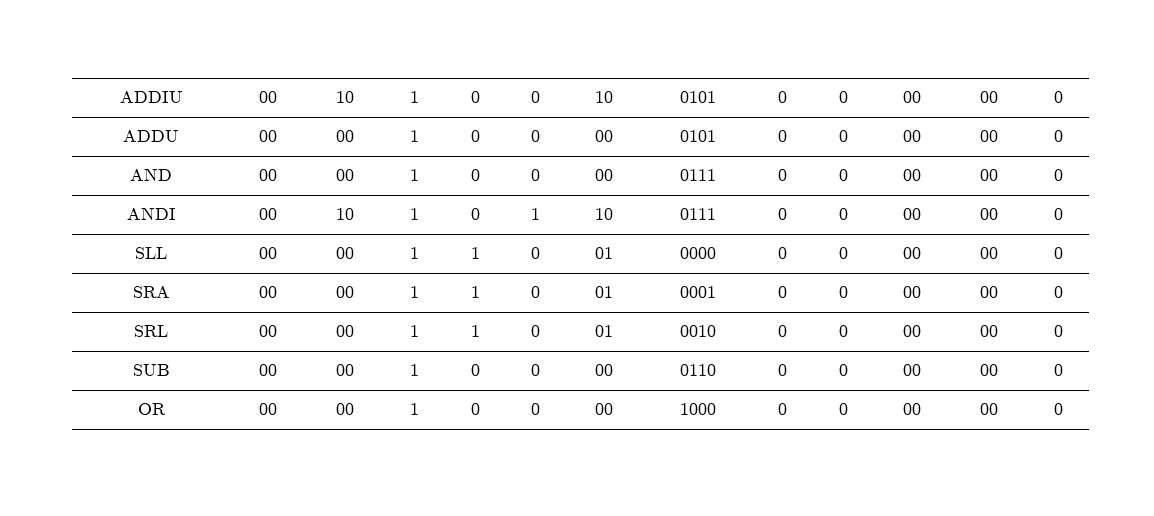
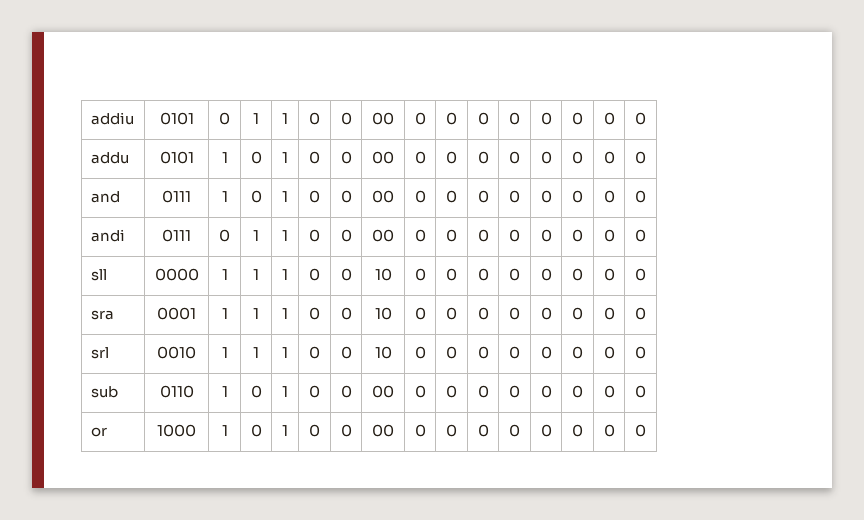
[119,91,183,103] [259,91,277,103] [336,91,354,103] [409,91,419,103] [470,91,480,103] [531,91,540,103] [595,91,613,103] [679,91,716,103] [778,91,787,103] [838,91,848,103] [903,91,921,103] [980,91,998,103] [1053,91,1063,103] [123,130,179,142] [259,130,277,142] [336,130,354,142] [409,130,419,142] [470,130,480,142] [531,130,540,142] [595,130,613,142] [679,130,716,142] [778,130,787,142] [838,130,848,142] [903,130,921,142] [980,130,998,142] [1053,130,1063,142] [130,168,172,181] [259,169,277,181] [336,169,354,181] [409,169,419,181] [470,169,480,181] [531,169,540,181] [595,169,613,181] [679,169,716,181] [778,169,787,181] [838,169,848,181] [903,169,921,181] [980,169,998,181] [1053,169,1063,181] [126,207,176,220] [259,208,277,220] [336,208,354,220] [409,208,419,220] [470,208,480,220] [531,208,540,220] [595,208,613,220] [679,208,716,220] [778,208,787,220] [838,208,848,220] [903,208,921,220] [980,208,998,220] [1053,208,1063,220] [135,247,167,259] [259,247,277,259] [336,247,354,259] [409,247,419,259] [470,247,480,259] [531,247,540,259] [595,247,613,259] [679,247,716,259] [778,247,787,259] [838,247,848,259] [903,247,921,259] [980,247,998,259] [1053,247,1063,259] [132,286,170,298] [259,286,277,298] [336,286,354,298] [409,286,419,298] [470,286,480,298] [531,286,540,298] [595,286,613,298] [679,286,716,298] [778,286,787,298] [838,286,848,298] [903,286,921,298] [980,286,998,298] [1053,286,1063,298] [134,325,168,337] [259,325,277,337] [336,325,354,337] [409,325,419,337] [470,325,480,337] [531,325,540,337] [595,325,613,337] [679,325,716,337] [778,325,787,337] [838,325,848,337] [903,325,921,337] [980,325,998,337] [1053,325,1063,337] [132,364,170,376] [259,364,277,376] [336,364,354,376] [409,364,419,376] [470,364,480,376] [531,364,540,376] [595,364,613,376] [679,364,716,376] [778,364,787,376] [838,364,848,376] [903,364,921,376] [980,364,998,376] [1053,364,1063,376] [137,403,166,415] [259,403,277,415] [336,403,354,415] [409,403,419,415] [470,403,480,415] [531,403,540,415] [595,403,613,415] [679,403,716,415] [778,403,787,415] [838,403,848,415] [903,403,921,415] [980,403,998,415] ADDIU | 00 | 10 | 1 | 0 | 0 | 10 | 0101 | 0 | 0 | 00 | 00 | 0 // ADDU | 00 | 00 | 1 | 0 | 0 | 00 | 0101 | 0 | 0 | 00 | 00 | 0 // AND | 00 | 00 | 1 | 0 | 0 | 00 | 0111 | 0 | 0 | 00 | 00 | 0 // ANDI | 00 | 10 | 1 | 0 | 1 | 10 | 0111 | 0 | 0 | 00 | 00 | 0 // SLL | 00 | 00 | 1 | 1 | 0 | 01 | 0000 | 0 | 0 | 00 | 00 | 0 // SRA | 00 | 00 | 1 | 1 | 0 | 01 | 0001 | 0 | 0 | 00 | 00 | 0 // SRL | 00 | 00 | 1 | 1 | 0 | 01 | 0010 | 0 | 0 | 00 | 00 | 0 // SUB | 00 | 00 | 1 | 0 | 0 | 00 | 0110 | 0 | 0 | 00 | 00 | 0 // OR | 00 | 00 | 1 | 0 | 0 | 00 | 1000 | 0 | 0 | 00 | 00 -> [90,112,134,125] [159,112,194,125] [219,112,230,125] [253,113,259,124] [282,113,288,124] [309,112,320,125] [340,112,352,125] [372,112,394,125] [414,112,426,125] [446,112,457,125] [477,112,489,125] [509,112,520,125] [540,112,552,125] [572,112,583,125] [603,112,615,125] [635,112,646,125] [90,152,129,164] [159,151,194,164] [221,152,228,163] [250,151,262,164] [282,152,288,163] [309,151,320,164] [340,151,352,164] [372,151,394,164] [414,151,426,164] [446,151,457,164] [477,151,489,164] [509,151,520,164] [540,151,552,164] [572,151,583,164] [603,151,615,164] [635,151,646,164] [90,191,120,203] [162,190,191,203] [221,191,228,202] [250,190,262,203] [282,191,288,202] [309,190,320,203] [340,190,352,203] [372,190,394,203] [414,190,426,203] [446,190,457,203] [477,190,489,203] [509,190,520,203] [540,190,552,203] [572,190,583,203] [603,190,615,203] [635,190,646,203] [90,229,125,242] [162,229,191,242] [219,229,230,242] [253,230,259,241] [282,230,288,241] [309,229,320,242] [340,229,352,242] [372,229,394,242] [414,229,426,242] [446,229,457,242] [477,229,489,242] [509,229,520,242] [540,229,552,242] [572,229,583,242] [603,229,615,242] [635,229,646,242] [90,269,107,281] [154,268,199,281] [221,269,228,280] [253,269,259,280] [282,269,288,280] [309,268,320,281] [340,268,352,281] [374,268,392,281] [414,268,426,281] [446,268,457,281] [477,268,489,281] [509,268,520,281] [540,268,552,281] [572,268,583,281] [603,268,615,281] [635,268,646,281] [90,310,114,320] [157,307,196,320] [221,308,228,319] [253,308,259,319] [282,308,288,319] [309,307,320,320] [340,307,352,320] [374,307,392,320] [414,307,426,320] [446,307,457,320] [477,307,489,320] [509,307,520,320] [540,307,552,320] [572,307,583,320] [603,307,615,320] [635,307,646,320] [90,347,109,359] [157,346,196,359] [221,347,228,358] [253,347,259,358] [282,347,288,358] [309,346,320,359] [340,346,352,359] [374,346,392,359] [414,346,426,359] [446,346,457,359] [477,346,489,359] [509,346,520,359] [540,346,552,359] [572,346,583,359] [603,346,615,359] [635,346,646,359] [90,386,118,398] [159,385,194,398] [221,386,228,397] [250,385,262,398] [282,386,288,397] [309,385,320,398] [340,385,352,398] [372,385,394,398] [414,385,426,398] [446,385,457,398] [477,385,489,398] [509,385,520,398] [540,385,552,398] [572,385,583,398] [603,385,615,398] [635,385,646,398] [90,427,107,437] [157,424,196,437] [221,425,228,436] [250,424,262,437] [282,425,288,436] [309,424,320,437] [340,424,352,437] [372,424,394,437] [414,424,426,437] [446,424,457,437] [477,424,489,437] [509,424,520,437] [540,424,552,437] [572,424,583,437] [603,424,615,437] addiu | 0101 | 0 | 1 | 1 | 0 | 0 | 00 | 0 | 0 | 0 | 0 | 0 | 0 | 0 | 0 // addu | 0101 | 1 | 0 | 1 | 0 | 0 | 00 | 0 | 0 | 0 | 0 | 0 | 0 | 0 | 0 // and | 0111 | 1 | 0 | 1 | 0 | 0 | 00 | 0 | 0 | 0 | 0 | 0 | 0 | 0 | 0 // andi | 0111 | 0 | 1 | 1 | 0 | 0 | 00 | 0 | 0 | 0 | 0 | 0 | 0 | 0 | 0 // sll | 0000 | 1 | 1 | 1 | 0 | 0 | 10 | 0 | 0 | 0 | 0 | 0 | 0 | 0 | 0 // sra | 0001 | 1 | 1 | 1 | 0 | 0 | 10 | 0 | 0 | 0 | 0 | 0 | 0 | 0 | 0 // srl | 0010 | 1 | 1 | 1 | 0 | 0 | 10 | 0 | 0 | 0 | 0 | 0 | 0 | 0 | 0 // sub | 0110 | 1 | 0 | 1 | 0 | 0 | 00 | 0 | 0 | 0 | 0 | 0 | 0 | 0 | 0 // or | 1000 | 1 | 0 | 1 | 0 | 0 | 00 | 0 | 0 | 0 | 0 | 0 | 0 | 0

